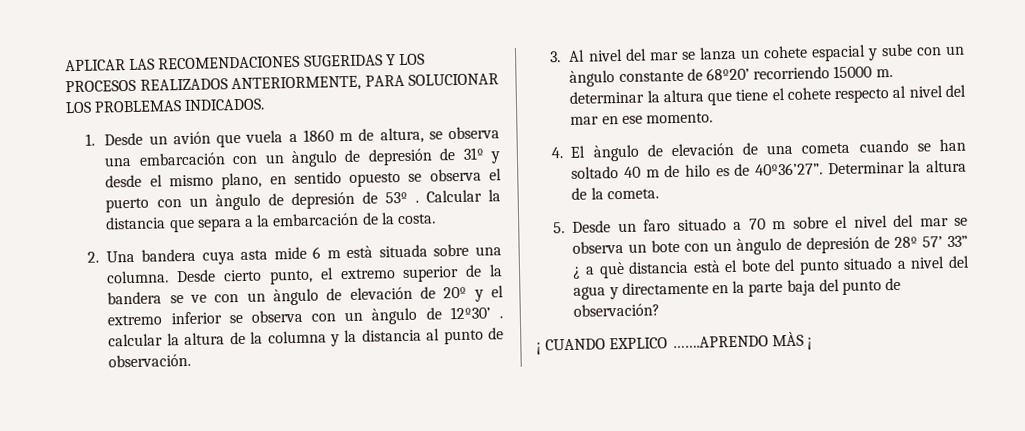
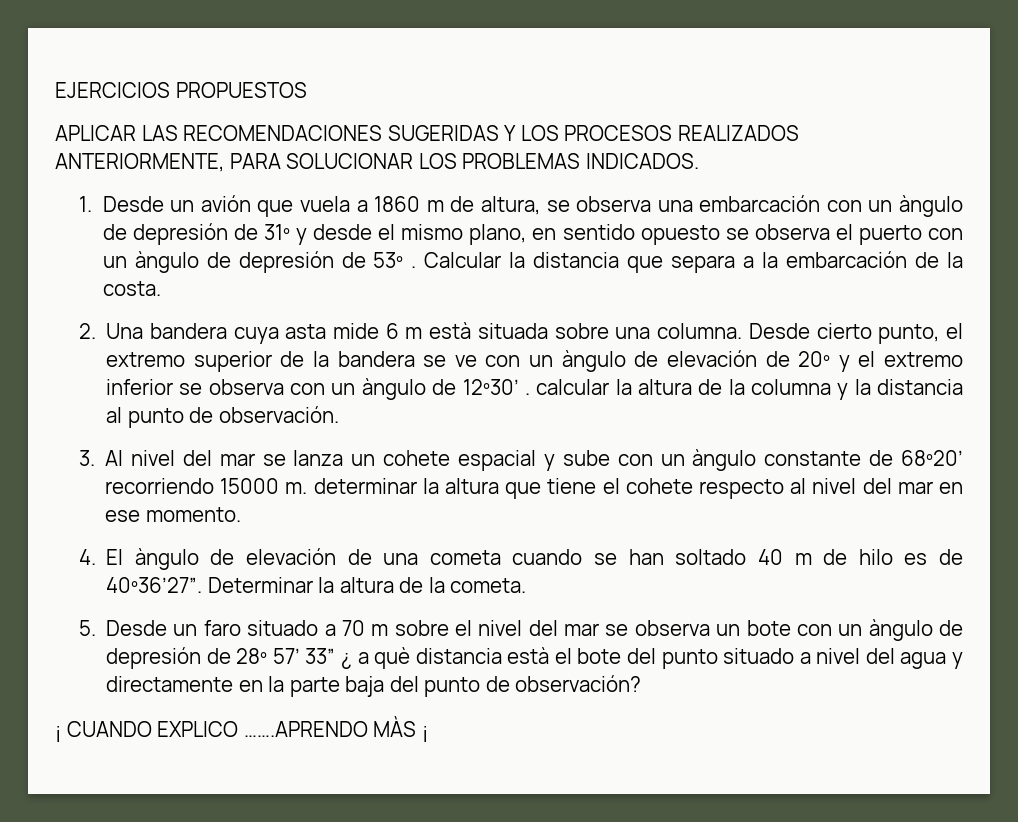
(65, 65) none -> [55,82,307,98] EJERCICIOS PROPUESTOS //

